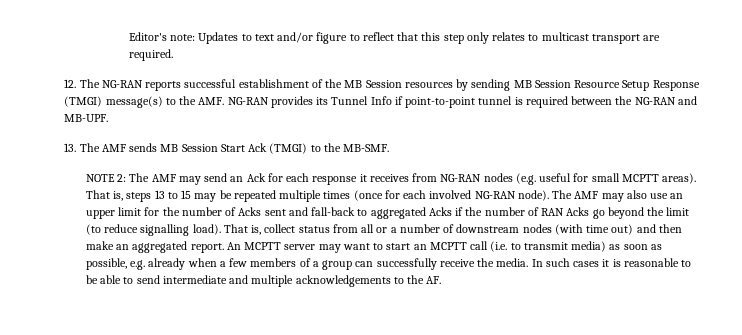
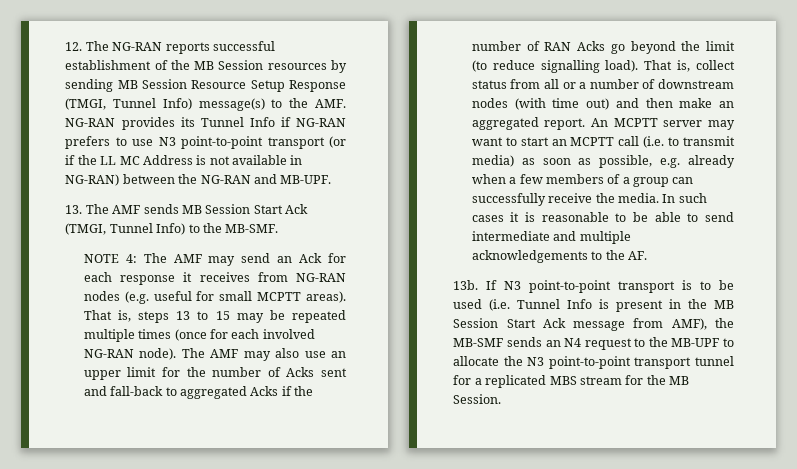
[128,32,661,44] [128,49,173,61] Editor's note: Updates to text and/or figure to reflect that this step only relates to multicast transport are required. // -> (65, 46) none
[64,96,103,107] (TMGI) -> [65,98,192,110] (TMGI, Tunnel Info)
[405,96,568,108] point-to-point tunnel is required -> [296,118,346,127] [65,136,346,149] [65,155,303,165] [65,174,120,186] NG-RAN prefers to use N3 point-to-point transport (or if the LL MC Address is not available in NG-RAN)
[269,143,308,154] (TMGI) -> [65,223,186,235] (TMGI, Tunnel Info)
[117,174,127,182] 2: -> [125,254,137,263] 4:
(442, 280) none -> [453,280,734,293] [453,299,734,312] [453,318,734,331] [453,337,734,350] [453,356,734,369] [453,375,690,388] [453,394,502,404] // 13b. If N3 point-to-point transport is to be used (i.e. Tunnel Info is present in the MB Session Start Ack message from AMF), the MB-SMF sends an N4 request to the MB-UPF to allocate the N3 point-to-point transport tunnel for a replicated MBS stream for the MB Session.

